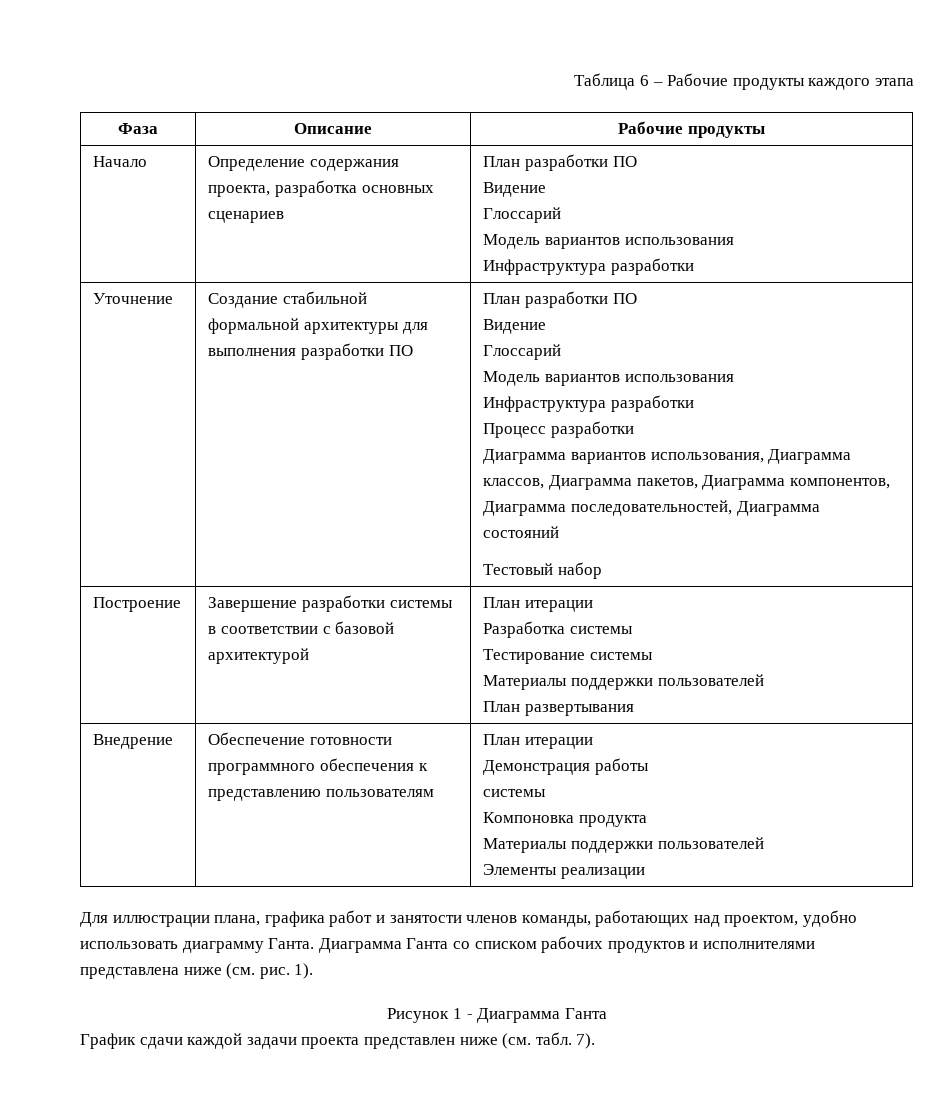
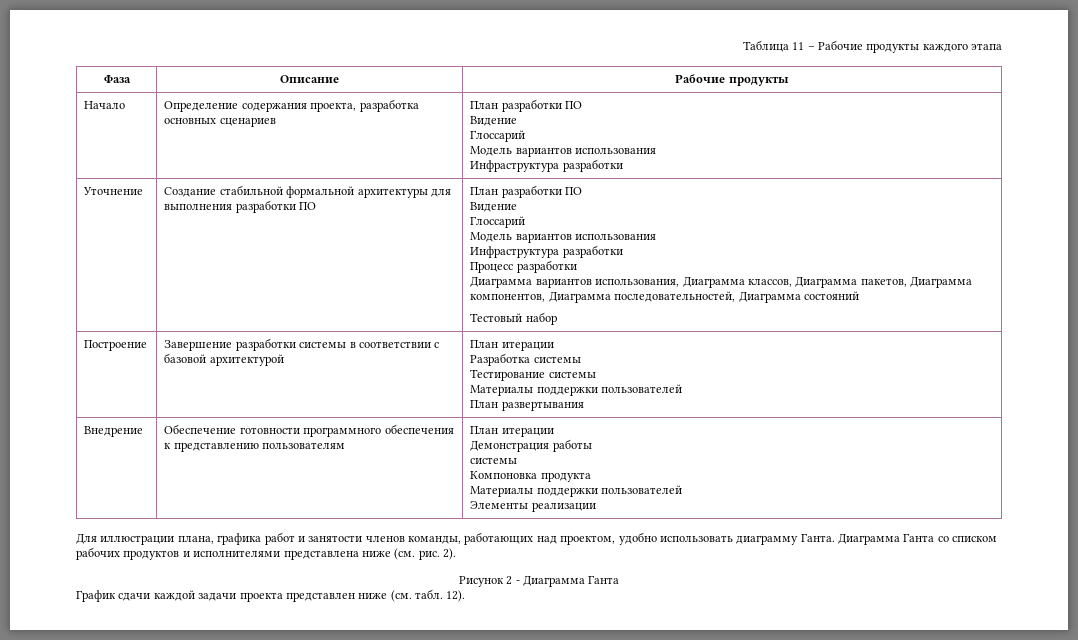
[640,75,650,86] 6 -> [792,42,805,50] 11
[294,963,314,979] 1). -> [443,548,456,560] 2).
[452,1008,462,1019] 1 -> [506,576,513,585] 2
[576,1033,596,1049] 7). -> [446,590,466,602] 12).

